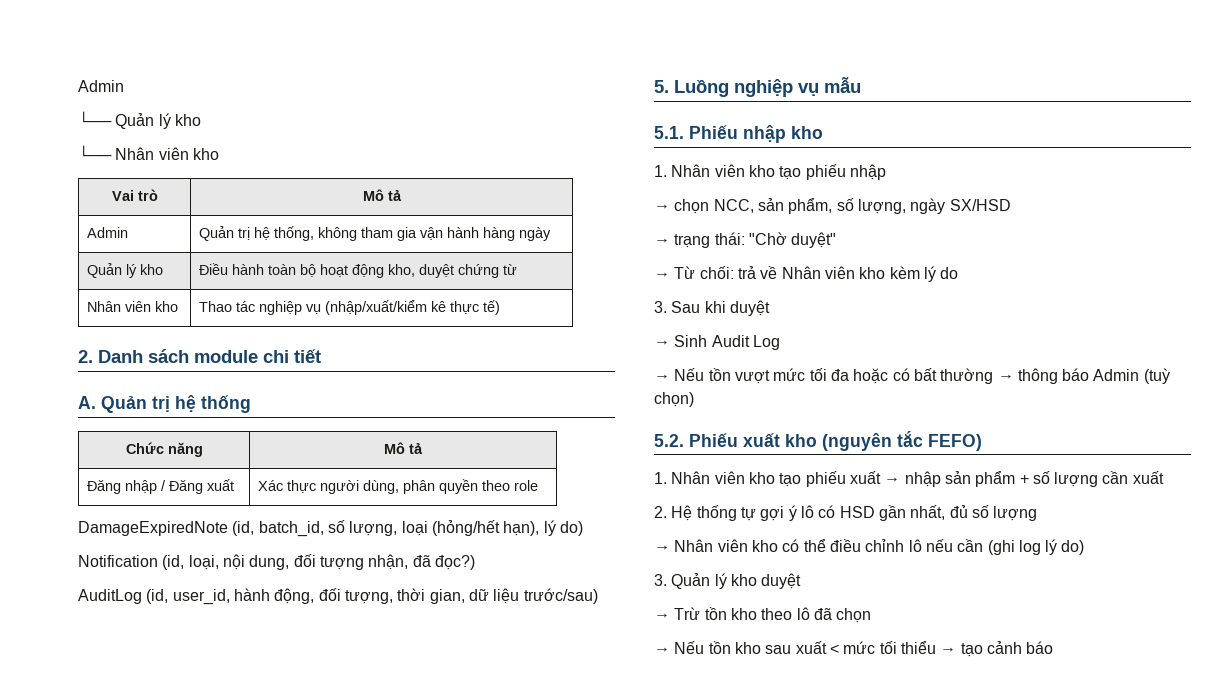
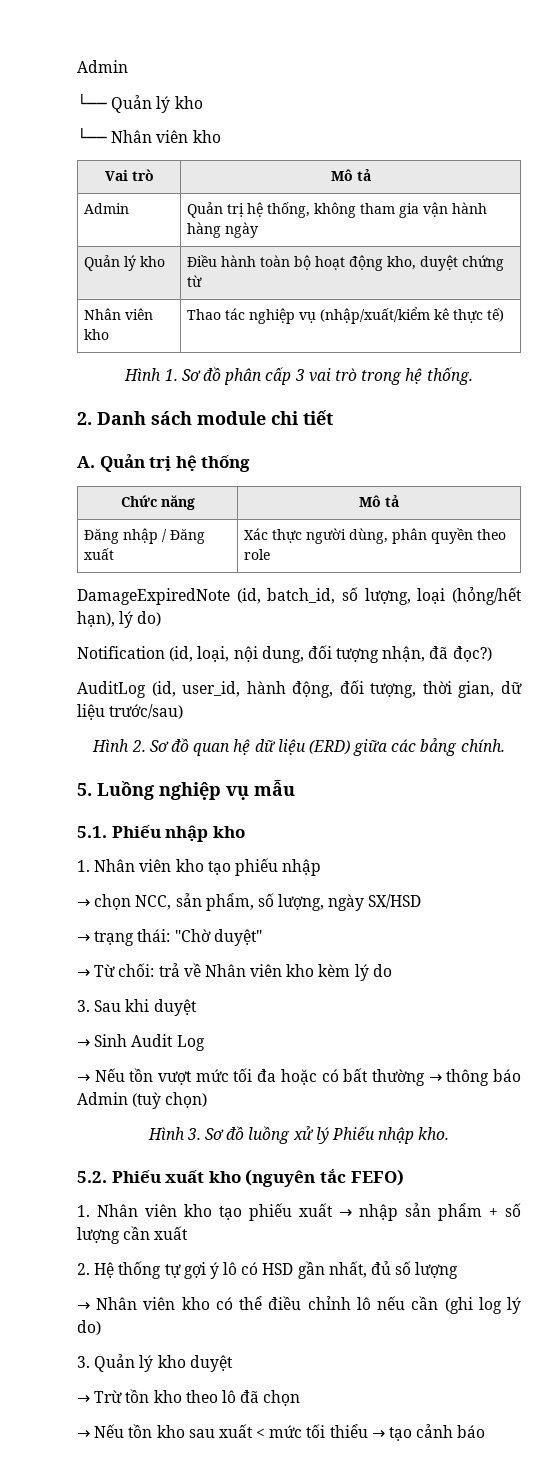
(501, 307) none -> [124,367,473,385] // Hình 1. Sơ đồ phân cấp 3 vai trò trong hệ thống.
(598, 596) none -> [92,738,505,756] // Hình 2. Sơ đồ quan hệ dữ liệu (ERD) giữa các bảng chính.
(694, 399) none -> [147,1126,450,1144] // Hình 3. Sơ đồ luồng xử lý Phiếu nhập kho.

